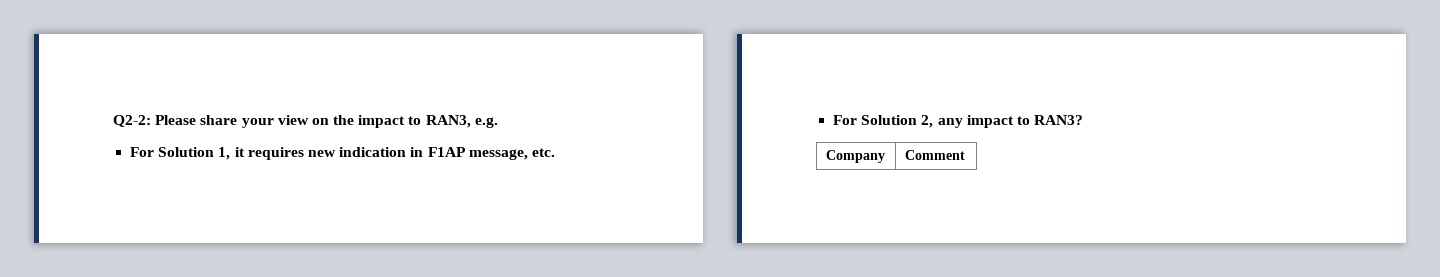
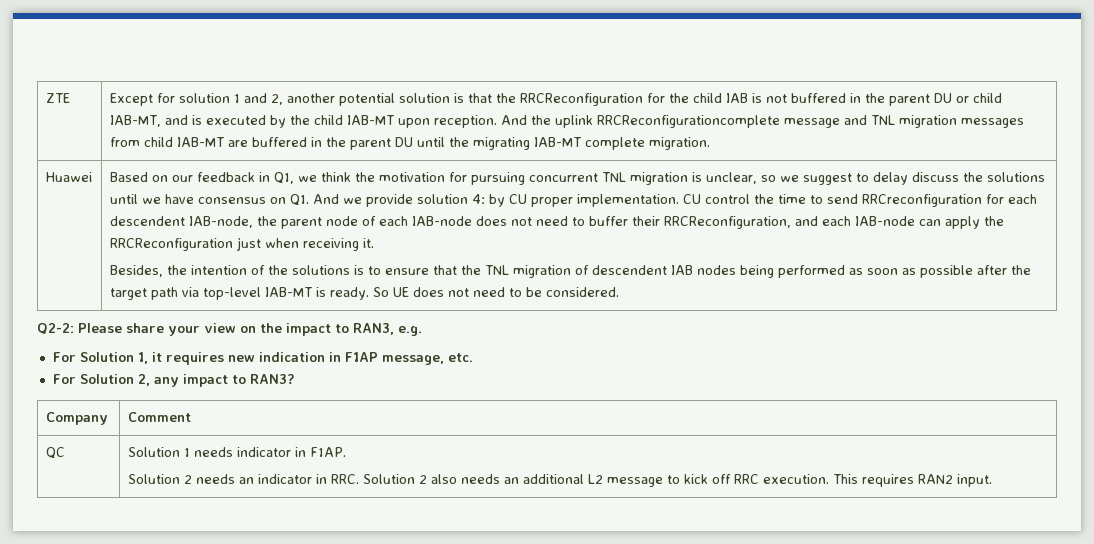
(113, 121) none -> [45,93,70,103] [109,93,1002,106] [109,115,1024,128] [109,137,710,150] [45,172,92,182] [109,172,1045,185] [109,194,1037,207] [109,216,1004,229] [109,237,374,251] [109,265,1031,278] [109,287,619,300] ZTE | Except for solution 1 and 2, another potential solution is that the RRCReconfiguration for the child IAB is not buffered in the parent DU or child IAB-MT, and is executed by the child IAB-MT upon reception. And the uplink RRCReconfigurationcomplete message and TNL migration messages from child IAB-MT are buffered in the parent DU until the migrating IAB-MT complete migration. // Huawei | Based on our feedback in Q1, we think the motivation for pursuing concurrent TNL migration is unclear, so we suggest to delay discuss the solutions until we have consensus on Q1. And we provide solution 4: by CU proper implementation. CU control the time to send RRCreconfiguration for each descendent IAB-node, the parent node of each IAB-node does not need to buffer their RRCReconfiguration, and each IAB-node can apply the RRCReconfiguration just when receiving it. // Besides, the intention of the solutions is to ensure that the TNL migration of descendent IAB nodes being performed as soon as possible after the target path via top-level IAB-MT is ready. So UE does not need to be considered. //
(965, 155) none -> [45,447,65,459] [127,447,346,457] [127,474,992,487] // QC | Solution 1 needs indicator in F1AP. // Solution 2 needs an indicator in RRC. Solution 2 also needs an additional L2 message to kick off RRC execution. This requires RAN2 input.

